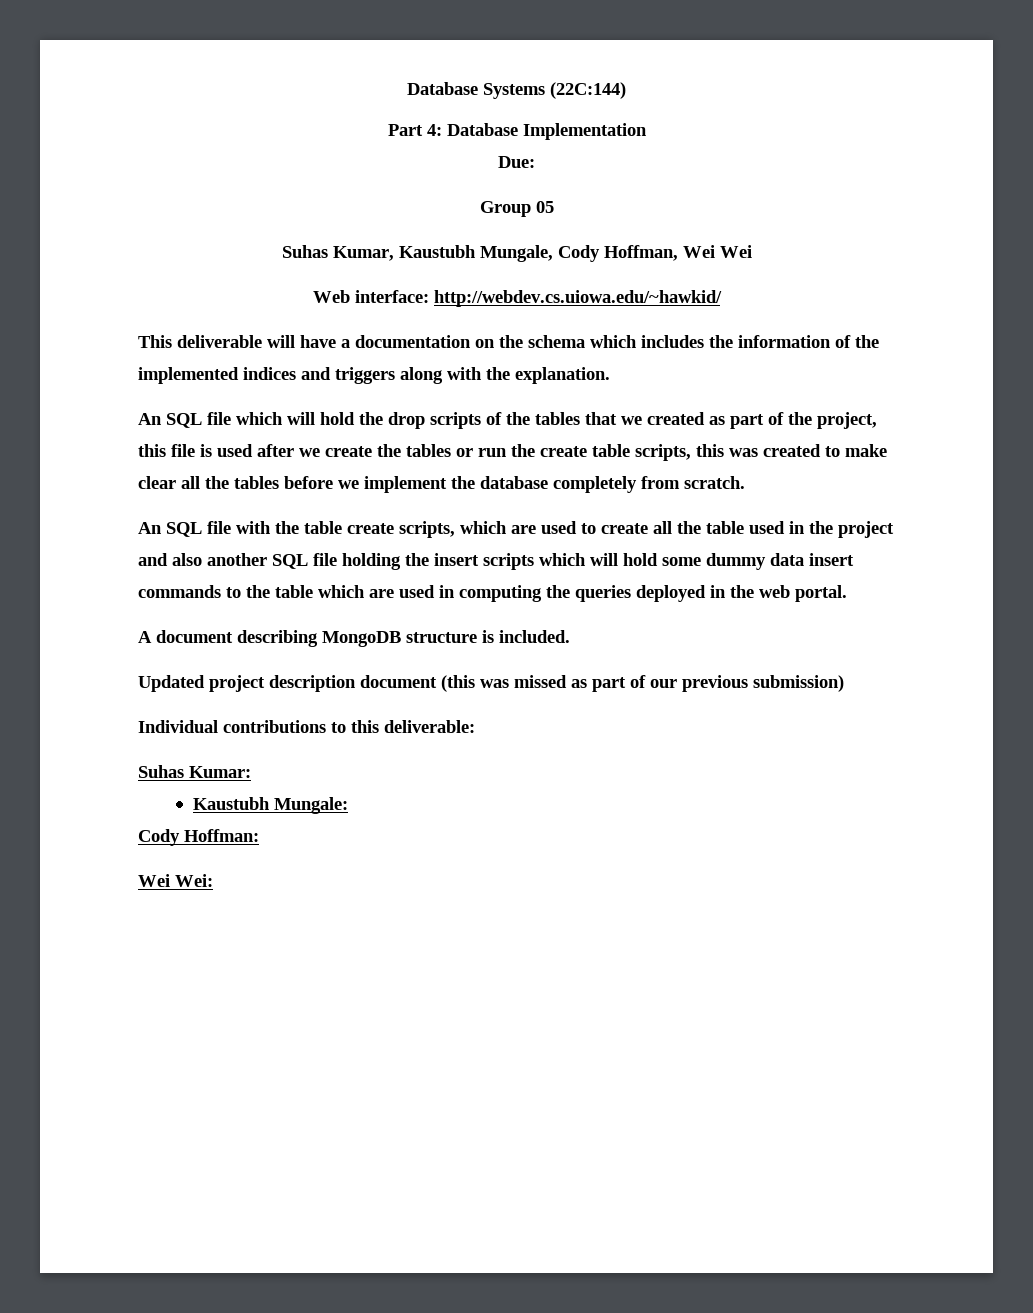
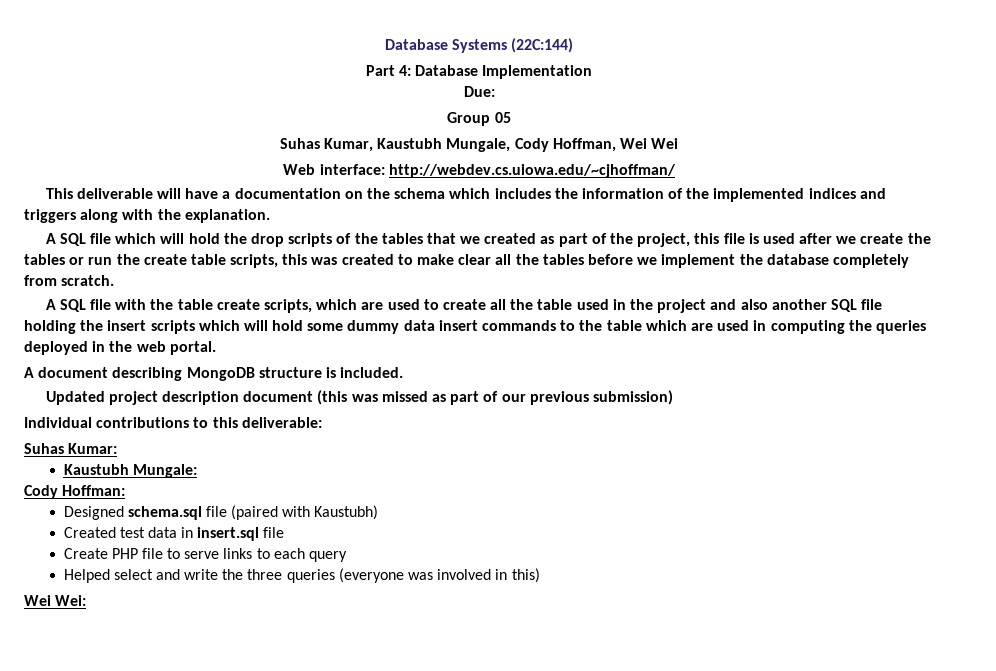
[433,290,722,307] http://webdev.cs.uiowa.edu/~hawkid/ -> [388,164,676,178] http://webdev.cs.uiowa.edu/~cjhoffman/
[138,413,162,425] An -> [45,233,56,244] A
[138,522,162,534] An -> [45,299,56,310] A
(259, 835) none -> [63,505,379,520] [63,527,285,541] [63,548,347,562] [63,568,540,583] // Designed schema.sql file (paired with Kaustubh) // Created test data in insert.sql file // Create PHP file to serve links to each query // Helped select and write the three queries (everyone was involved in this)

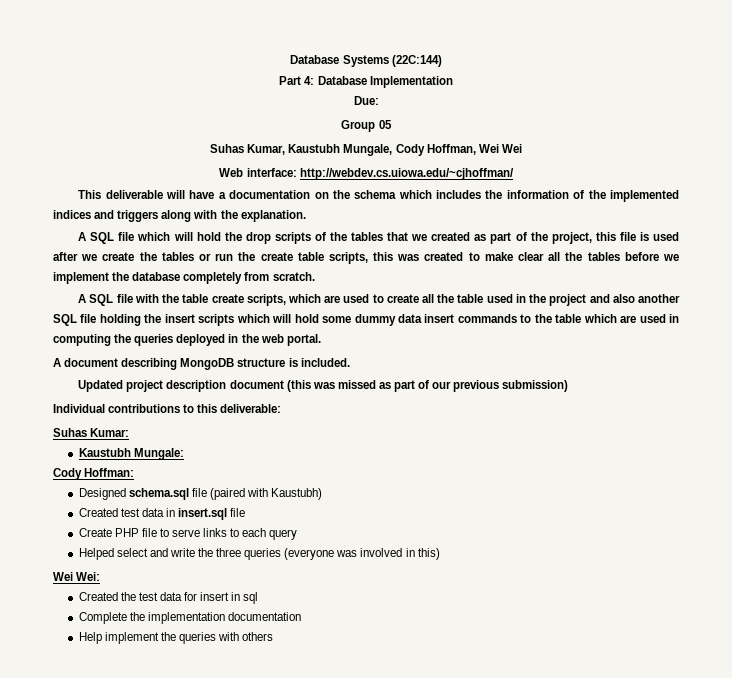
(87, 600) none -> [78,592,259,604] [78,612,301,624] [78,632,274,644] // Created the test data for insert in sql // Complete the implementation documentation // Help implement the queries with others

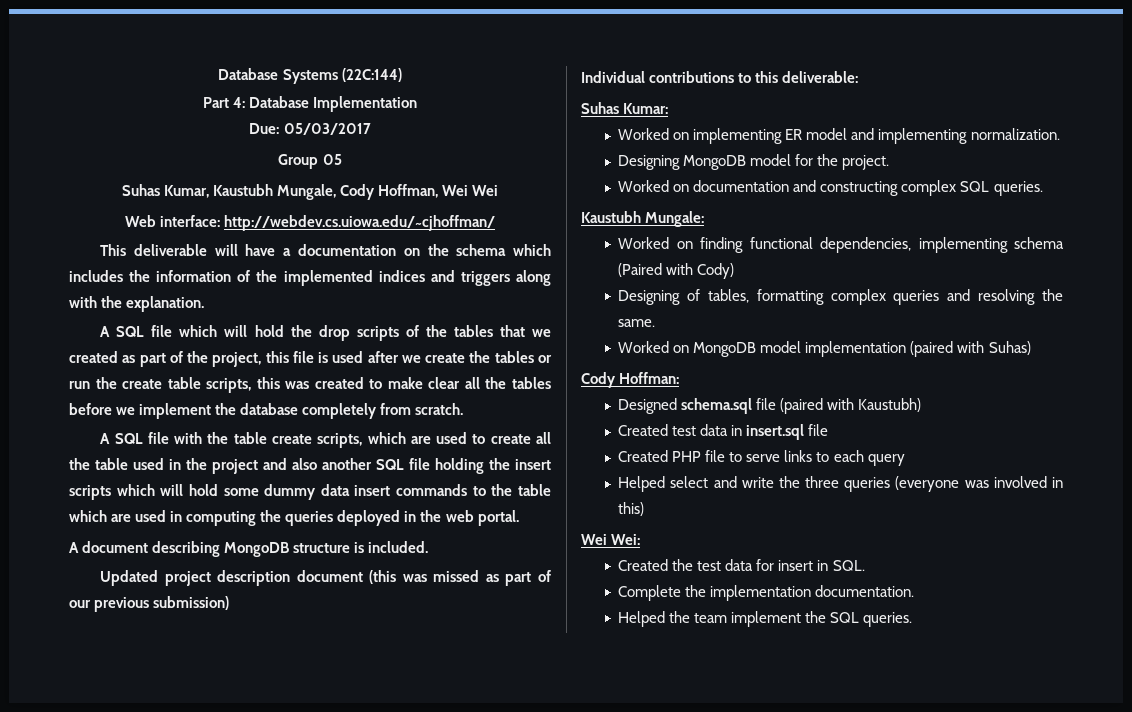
(379, 100) none -> [283,123,371,135] 05/03/2017
[78,448,184,460] Kaustubh Mungale: -> [618,128,1060,144] [618,154,890,170] [618,180,1043,196] [581,211,705,227] [618,237,1064,253] [618,263,735,279] [618,289,1063,305] [618,319,656,327] [618,341,1031,357] Worked on implementing ER model and implementing normalization. // Designing MongoDB model for the project. // Worked on documentation and constructing complex SQL queries. // Kaustubh Mungale: // Worked on finding functional dependencies, implementing schema (Paired with Cody) // Designing of tables, formatting complex queries and resolving the same. // Worked on MongoDB model implementation (paired with Suhas)
[78,528,112,537] Create -> [618,450,669,462] Created
[243,592,259,604] sql -> [832,560,865,571] SQL.
[227,612,301,621] [78,632,274,644] documentation // Help implement the queries with others -> [815,585,915,597] [618,611,913,627] documentation. // Helped the team implement the SQL queries.

